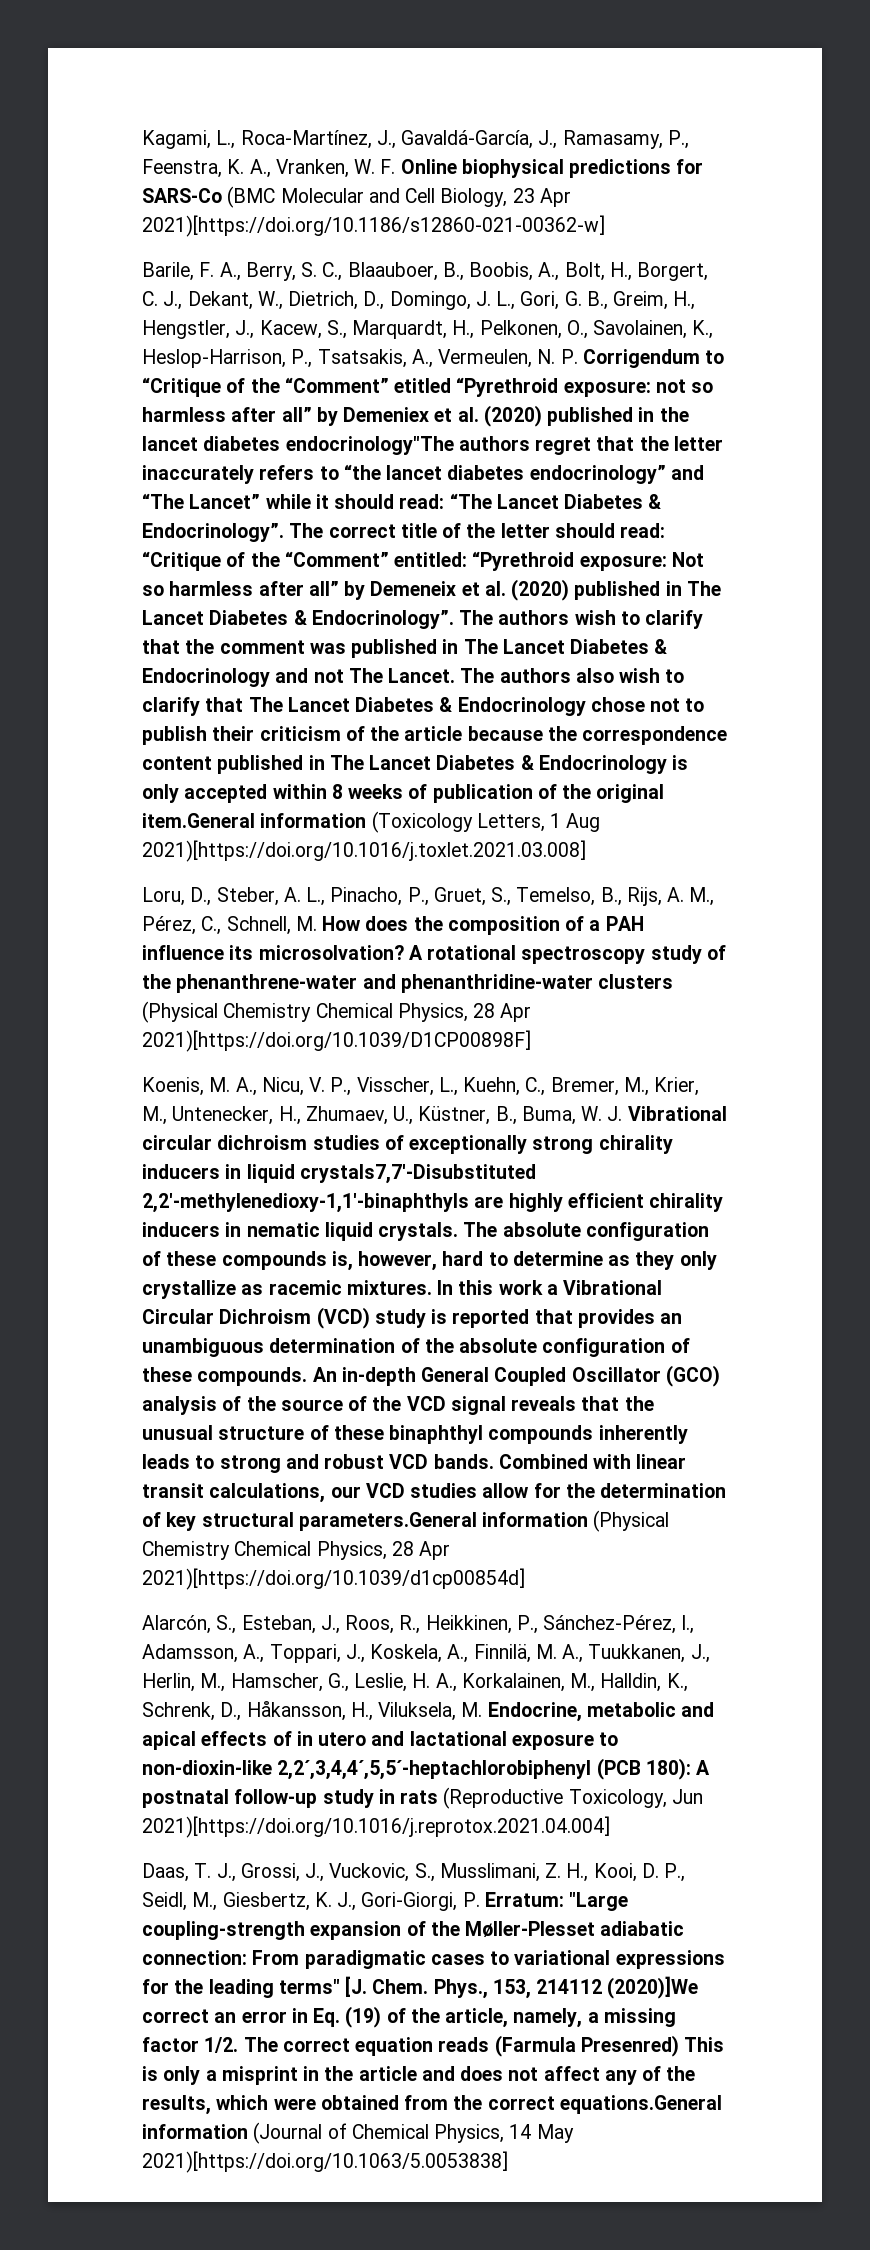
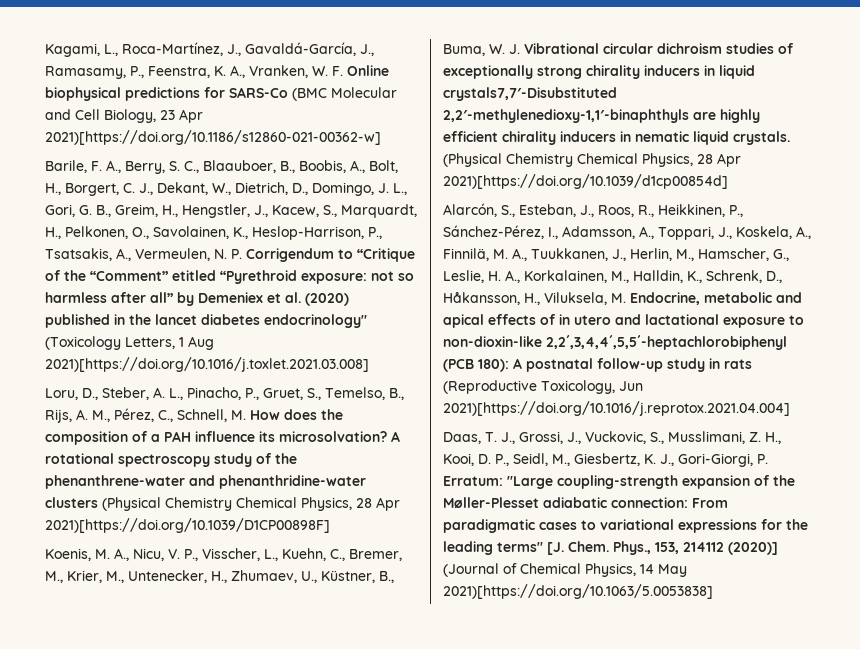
[285,436,723,455] [142,464,704,484] [142,493,662,509] [142,523,666,542] [142,551,704,571] [142,579,721,601] [142,610,704,629] [142,639,668,658] [142,668,685,687] [142,697,705,716] [142,726,728,745] [142,755,689,774] [142,784,665,803] [142,813,367,828] endocrinology"The authors regret that the letter inaccurately refers to “the lancet diabetes endocrinology” and “The Lancet” while it should read: “The Lancet Diabetes & Endocrinology”. The correct title of the letter should read: “Critique of the “Comment” entitled: “Pyrethroid exposure: Not so harmless after all” by Demeneix et al. (2020) published in The Lancet Diabetes & Endocrinology”. The authors wish to clarify that the comment was published in The Lancet Diabetes & Endocrinology and not The Lancet. The authors also wish to clarify that The Lancet Diabetes & Endocrinology chose not to publish their criticism of the article because the correspondence content published in The Lancet Diabetes & Endocrinology is only accepted within 8 weeks of publication of the original item.General information -> [264,314,367,328] endocrinology"
[463,1222,709,1241] [142,1251,717,1271] [142,1280,663,1299] [142,1307,683,1329] [142,1338,690,1357] [142,1365,720,1387] [142,1396,654,1415] [142,1425,688,1444] [142,1454,687,1473] [142,1483,727,1503] [142,1512,589,1531] The absolute configuration of these compounds is, however, hard to determine as they only crystallize as racemic mixtures. In this work a Vibrational Circular Dichroism (VCD) study is reported that provides an unambiguous determination of the absolute configuration of these compounds. An in-depth General Coupled Oscillator (GCO) analysis of the source of the VCD signal reveals that the unusual structure of these binaphthyl compounds inherently leads to strong and robust VCD bands. Combined with linear transit calculations, our VCD studies allow for the determination of key structural parameters.General information -> (790, 138) none
[607,1976,699,1999] [142,2006,676,2028] [142,2035,725,2057] [142,2066,696,2085] [142,2095,722,2115] [142,2124,248,2139] (2020)]We correct an error in Eq. (19) of the article, namely, a missing factor 1/2. The correct equation reads (Farmula Presenred) This is only a misprint in the article and does not affect any of the results, which were obtained from the correct equations.General information -> [728,542,778,555] (2020)]

